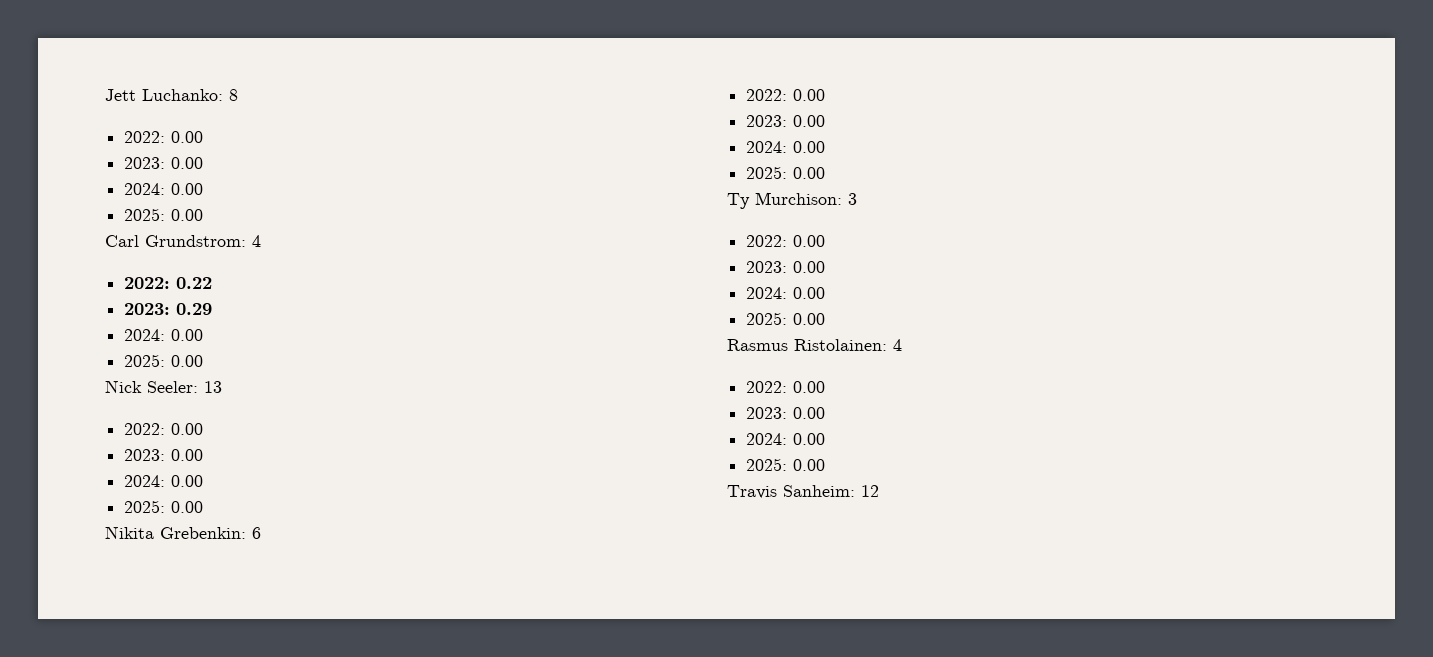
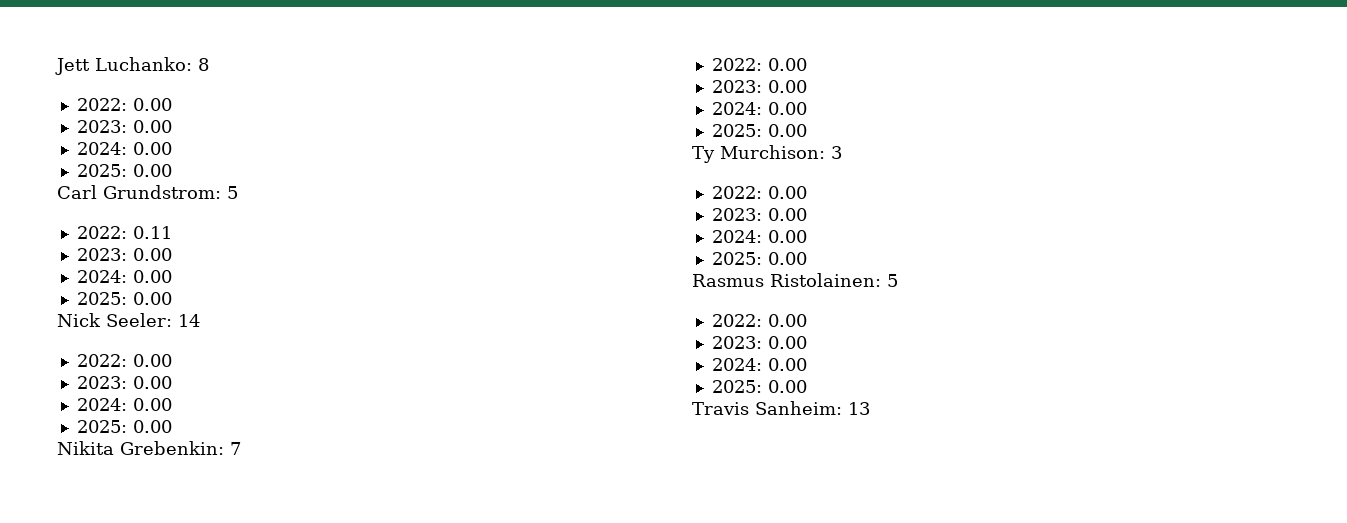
[252,235,261,247] [124,277,213,289] [124,303,213,315] 4 // 2022: 0.22 // 2023: 0.29 -> [227,186,238,199] [76,226,172,239] [76,248,172,261] 5 // 2022: 0.11 // 2023: 0.00
[204,381,222,393] 13 -> [178,314,200,327] 14
[252,527,261,539] 6 -> [230,442,241,455] 7
[893,339,902,351] 4 -> [887,274,898,287] 5
[861,485,879,497] 12 -> [848,402,870,415] 13

